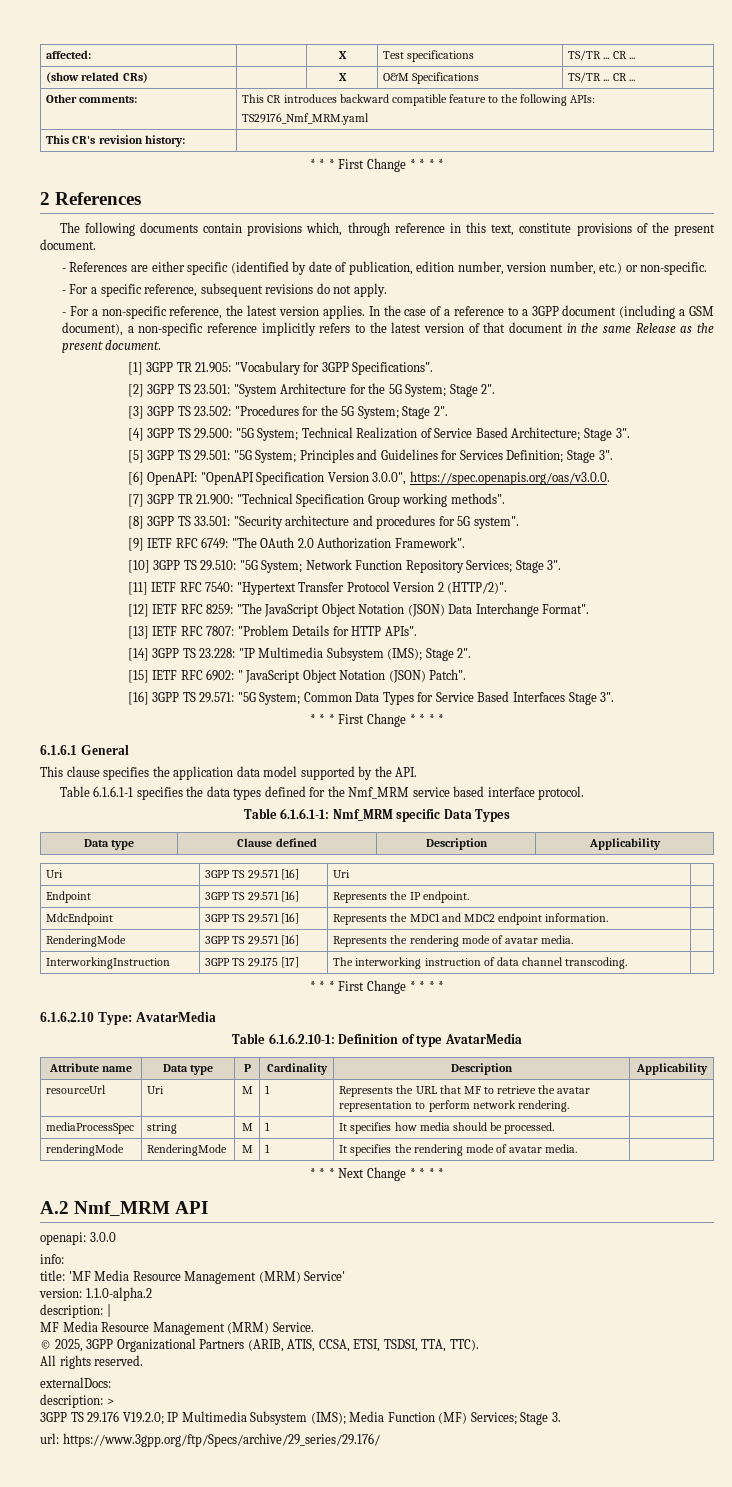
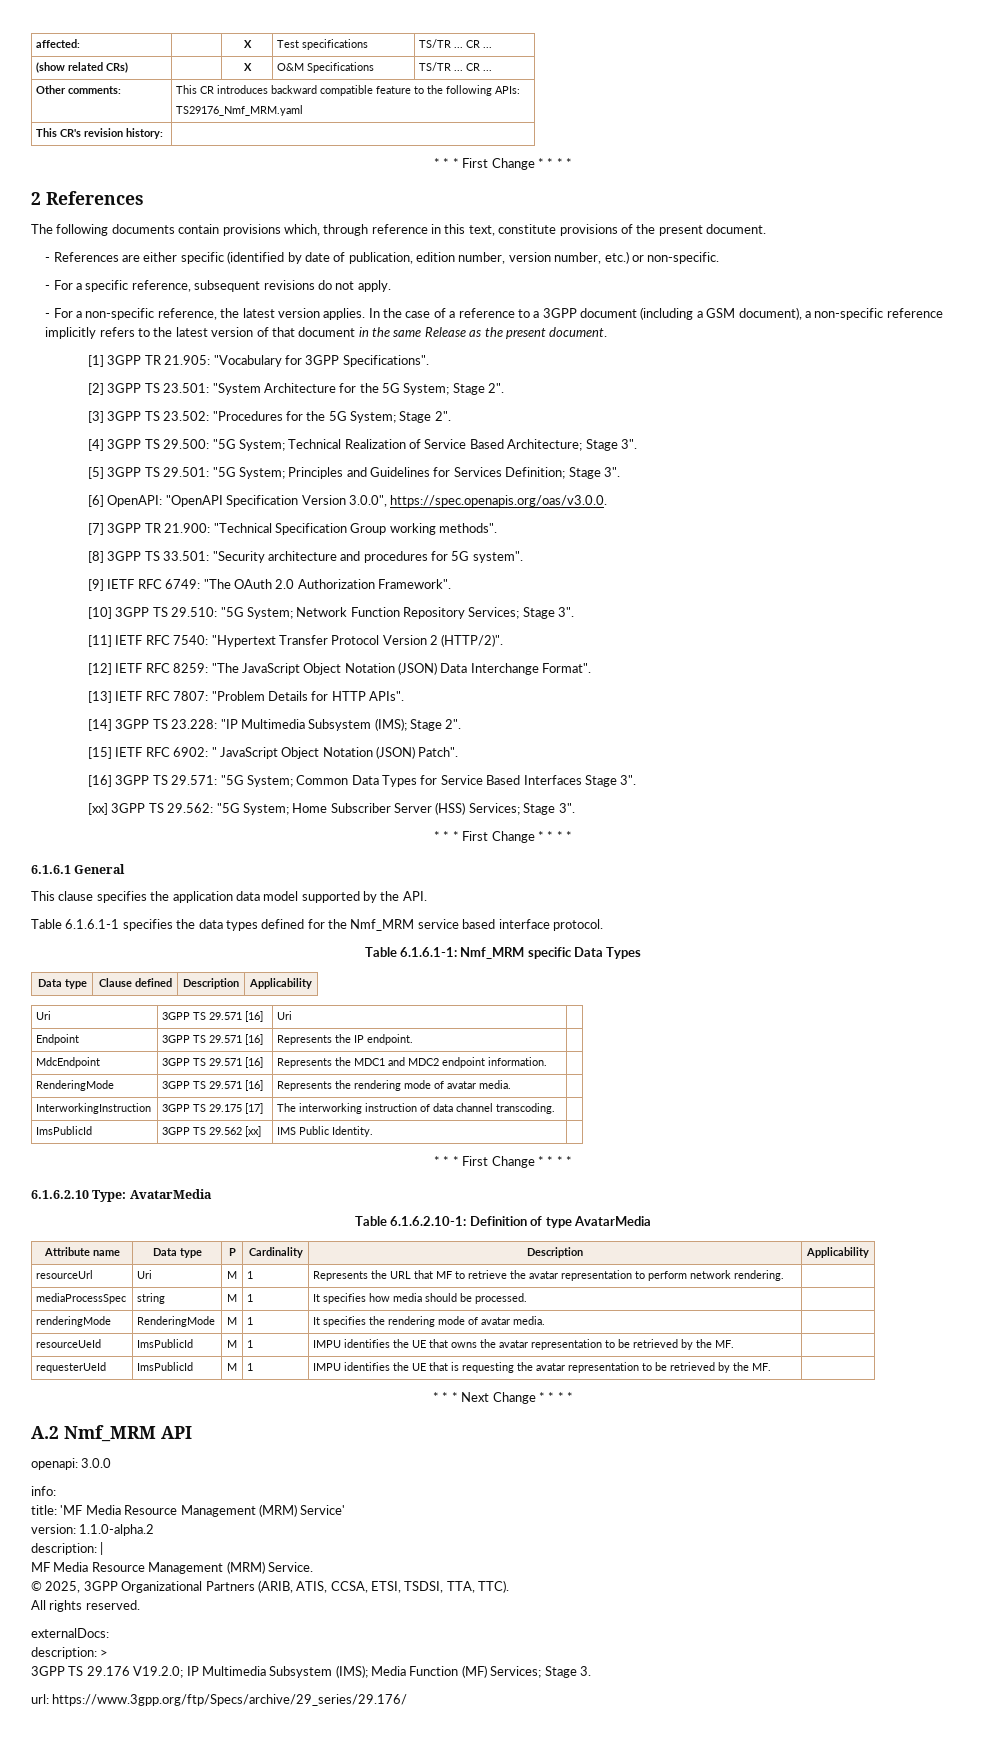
(615, 697) none -> [88,802,575,815] // [xx] 3GPP TS 29.562: "5G System; Home Subscriber Server (HSS) Services; Stage 3".
(628, 963) none -> [36,1126,93,1135] [162,1126,262,1137] [277,1126,374,1137] // ImsPublicId | 3GPP TS 29.562 [xx] | IMS Public Identity. |
(578, 1148) none -> [36,1339,102,1348] [137,1339,194,1348] [227,1340,237,1348] [247,1340,254,1348] [313,1339,735,1350] [36,1362,107,1373] [137,1362,194,1371] [227,1363,237,1371] [247,1363,254,1371] [313,1362,772,1373] // resourceUeId | ImsPublicId | M | 1 | IMPU identifies the UE that owns the avatar representation to be retrieved by the MF. | // requesterUeId | ImsPublicId | M | 1 | IMPU identifies the UE that is requesting the avatar representation to be retrieved by the MF. |

